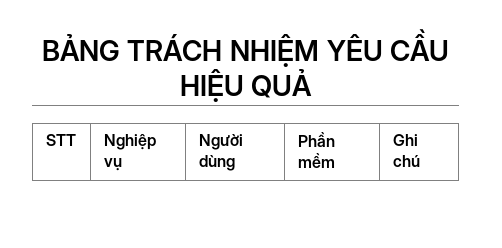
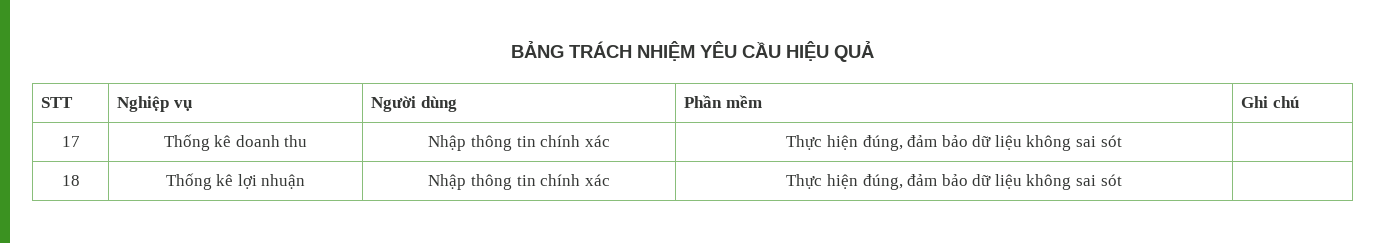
(420, 161) none -> [61,136,80,147] [163,134,308,151] [428,135,610,151] [786,135,1122,151] [61,175,80,186] [165,173,306,190] [428,174,610,190] [786,174,1122,190] // 17 | Thống kê doanh thu | Nhập thông tin chính xác | Thực hiện đúng, đảm bảo dữ liệu không sai sót | // 18 | Thống kê lợi nhuận | Nhập thông tin chính xác | Thực hiện đúng, đảm bảo dữ liệu không sai sót |

